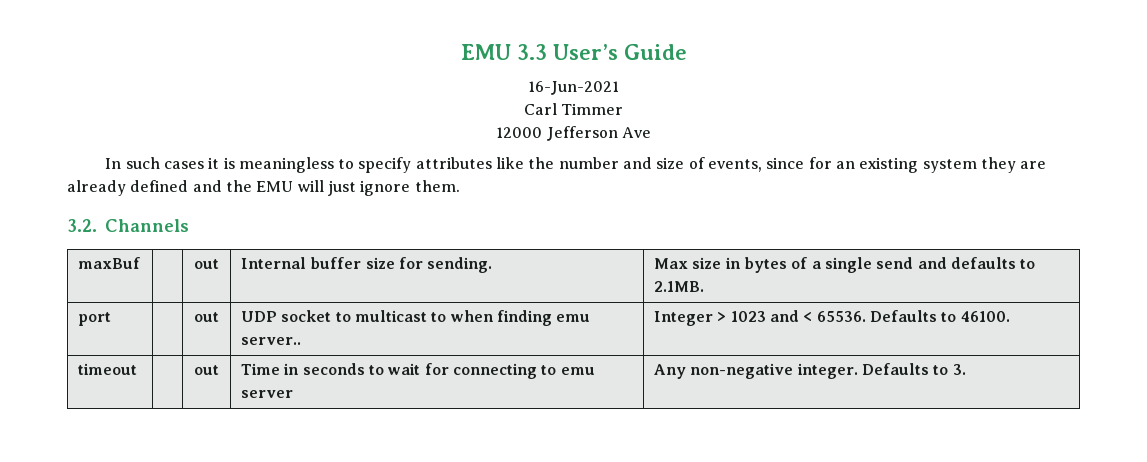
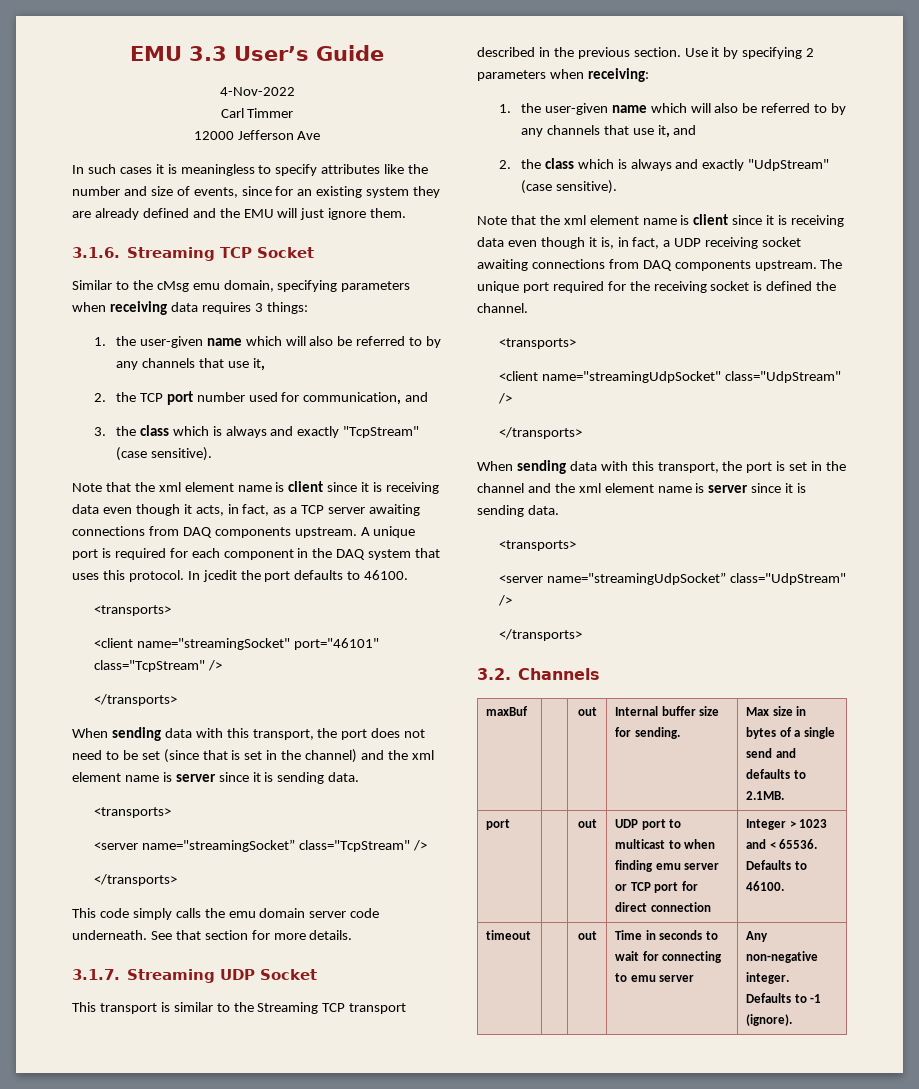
[528,81,619,95] 16-Jun-2021 -> [219,87,295,96] 4-Nov-2022
(460, 186) none -> [72,247,315,261] [72,280,411,292] [72,301,308,315] [93,336,442,348] [115,358,265,371] [93,391,429,405] [93,425,420,438] [115,447,212,461] [72,481,440,494] [72,504,421,516] [72,526,416,538] [72,548,441,560] [72,570,409,582] [93,605,171,616] [93,638,379,650] [93,660,222,672] [93,694,177,706] [72,727,426,741] [72,749,434,763] [72,772,360,784] [93,807,171,818] [93,839,427,852] [93,874,177,886] [72,908,380,920] [72,930,353,940] [72,969,318,983] [72,1002,407,1014] [477,47,815,59] [477,68,649,82] [498,103,847,115] [520,125,697,138] [498,158,830,171] [520,180,617,194] [477,214,845,227] [477,237,802,249] [477,259,843,271] [477,281,837,293] [477,303,528,313] [498,338,576,349] [498,371,841,383] [497,393,512,404] [498,427,582,439] [477,460,847,474] [477,483,807,493] [477,505,559,517] [498,540,576,551] [498,572,846,585] [497,595,512,606] [498,629,582,641] // 3.1.6. Streaming TCP Socket // Similar to the cMsg emu domain, specifying parameters when receiving data requires 3 things: // 1. the user-given name which will also be referred to by any channels that use it, // 2. the TCP port number used for communication, and // 3. the class which is always and exactly "TcpStream" (case sensitive). // Note that the xml element name is client since it is receiving data even though it acts, in fact, as a TCP server awaiting connections from DAQ components upstream. A unique port is required for each component in the DAQ system that uses this protocol. In jcedit the port defaults to 46100. // <transports> // <client name="streamingSocket" port="46101" class="TcpStream" /> // </transports> // When sending data with this transport, the port does not need to be set (since that is set in the channel) and the xml element name is server since it is sending data. // <transports> // <server name="streamingSocket” class="TcpStream" /> // </transports> // This code simply calls the emu domain server code underneath. See that section for more details. // 3.1.7. Streaming UDP Socket // This transport is similar to the Streaming TCP transport described in the previous section. Use it by specifying 2 parameters when receiving: // 1. the user-given name which will also be referred to by any channels that use it, and // 2. the class which is always and exactly "UdpStream" (case sensitive). // Note that the xml element name is client since it is receiving data even though it is, in fact, a UDP receiving socket awaiting connections from DAQ components upstream. The unique port required for the receiving socket is defined the channel. // <transports> // <client name="streamingUdpSocket" class="UdpStream" /> // </transports> // When sending data with this transport, the port is set in the channel and the xml element name is server since it is sending data. // <transports> // <server name="streamingUdpSocket” class="UdpStream" /> // </transports>
[281,310,332,322] socket -> [641,819,666,830] port
[241,337,302,345] server.. -> [684,863,720,870] [615,881,698,893] [615,902,711,912] server or TCP port for direct connection
[952,364,966,375] 3. -> [810,994,822,1003] [746,1014,793,1026] -1 (ignore).

